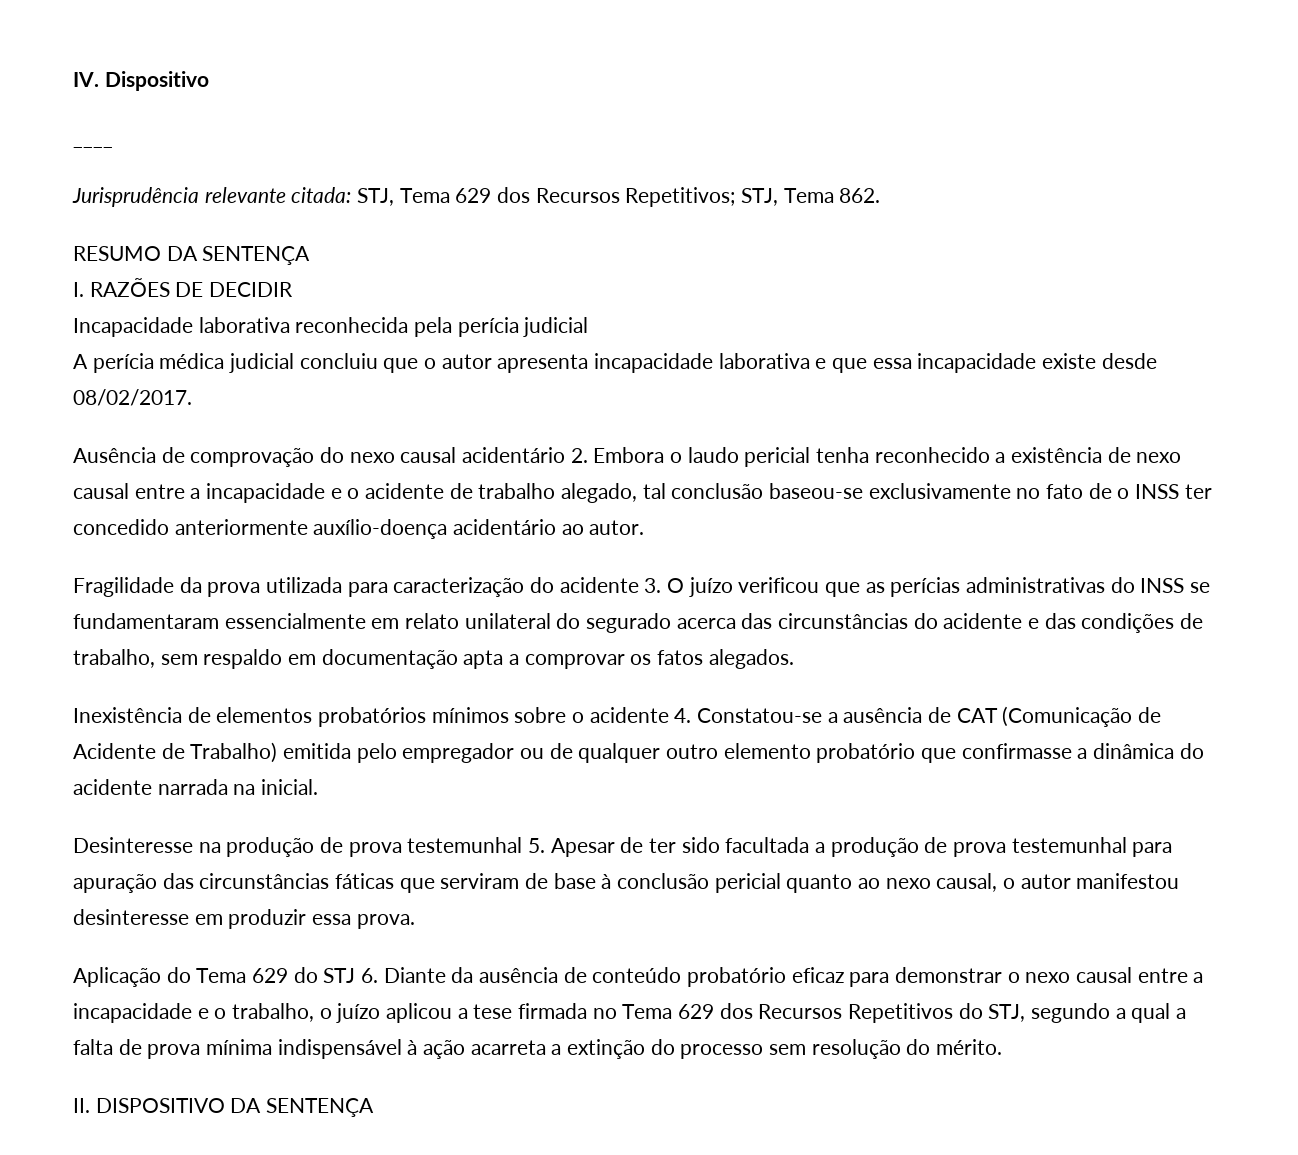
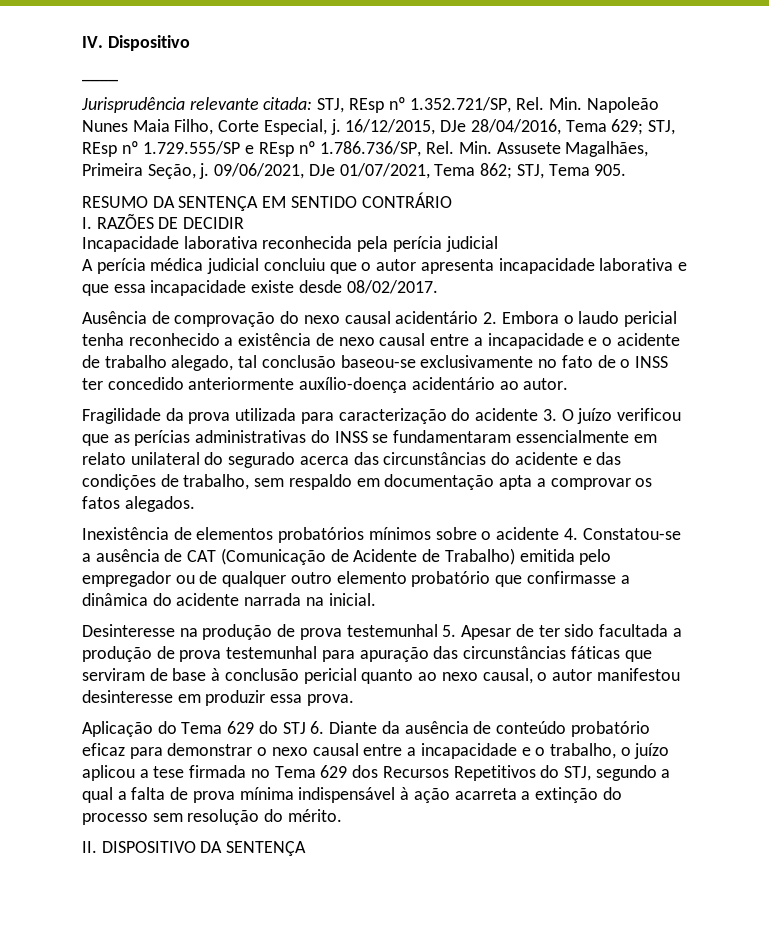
[399,187,881,207] Tema 629 dos Recursos Repetitivos; STJ, Tema 862. -> [348,97,659,113] [82,119,675,135] [82,141,649,157] [82,163,627,179] REsp nº 1.352.721/SP, Rel. Min. Napoleão Nunes Maia Filho, Corte Especial, j. 16/12/2015, DJe 28/04/2016, Tema 629; STJ, REsp nº 1.729.555/SP e REsp nº 1.786.736/SP, Rel. Min. Assusete Magalhães, Primeira Seção, j. 09/06/2021, DJe 01/07/2021, Tema 862; STJ, Tema 905.
(311, 255) none -> [262,192,452,208] EM SENTIDO CONTRÁRIO

